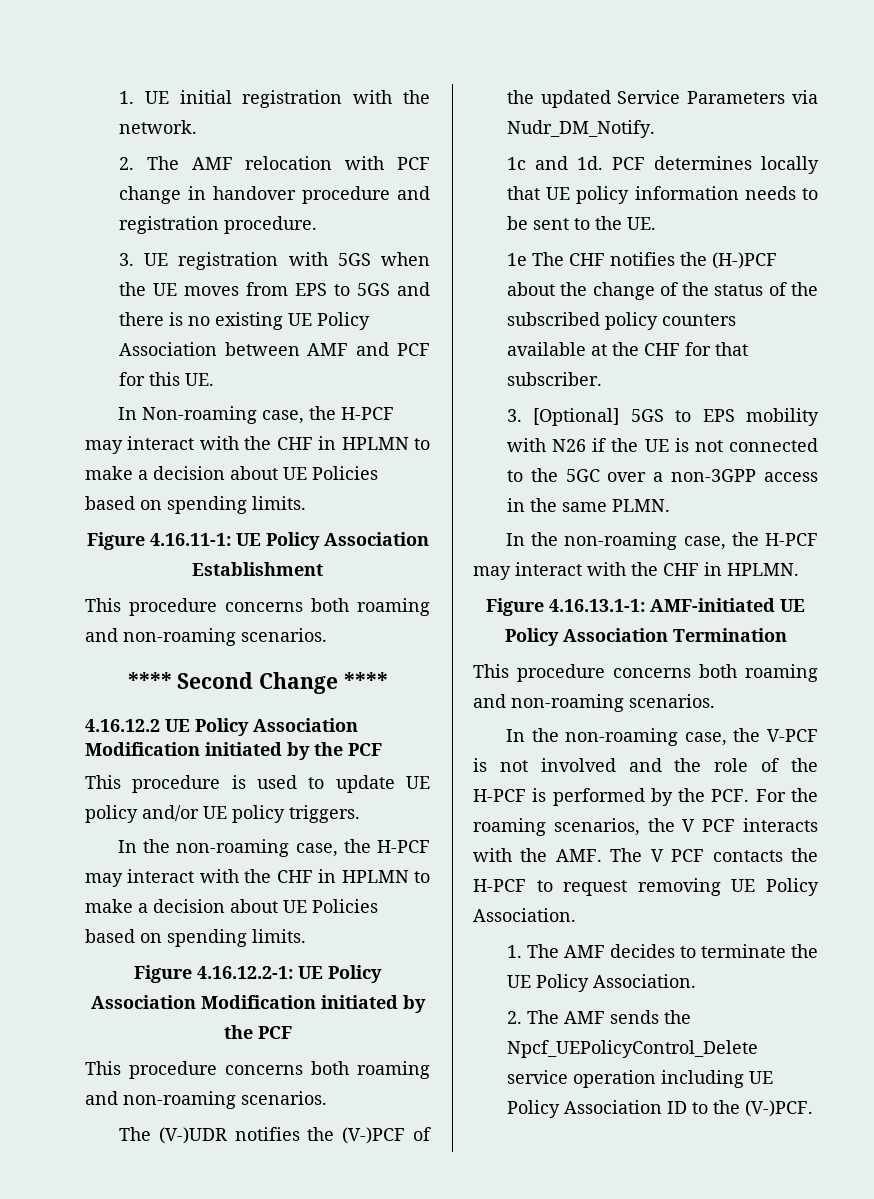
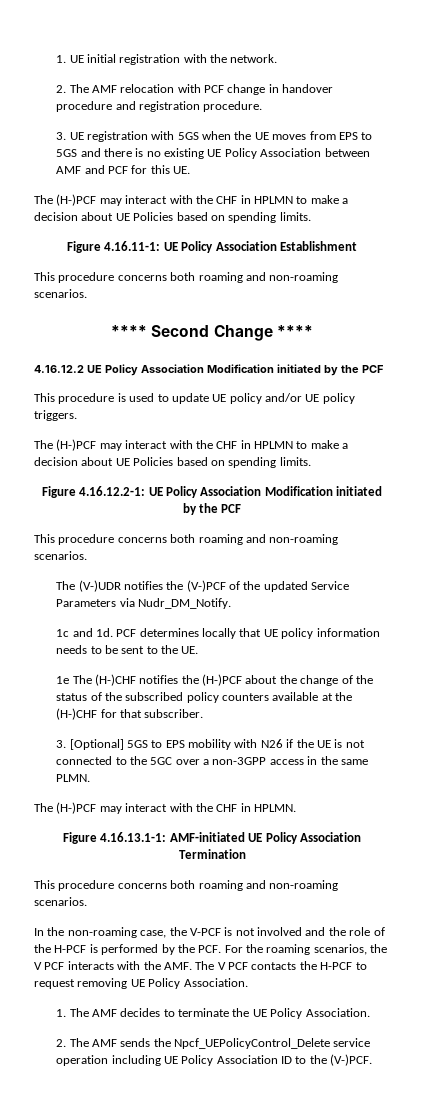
[118,406,395,424] In Non-roaming case, the H-PCF -> [34,194,97,206] The (H-)PCF
[118,839,430,857] In the non-roaming case, the H-PCF -> [34,439,97,451] The (H-)PCF
[568,253,605,266] CHF -> [94,674,136,686] (H-)CHF
[643,343,680,356] CHF -> [56,708,98,720] (H-)CHF
[506,532,818,550] In the non-roaming case, the H-PCF -> [34,802,97,814] The (H-)PCF

